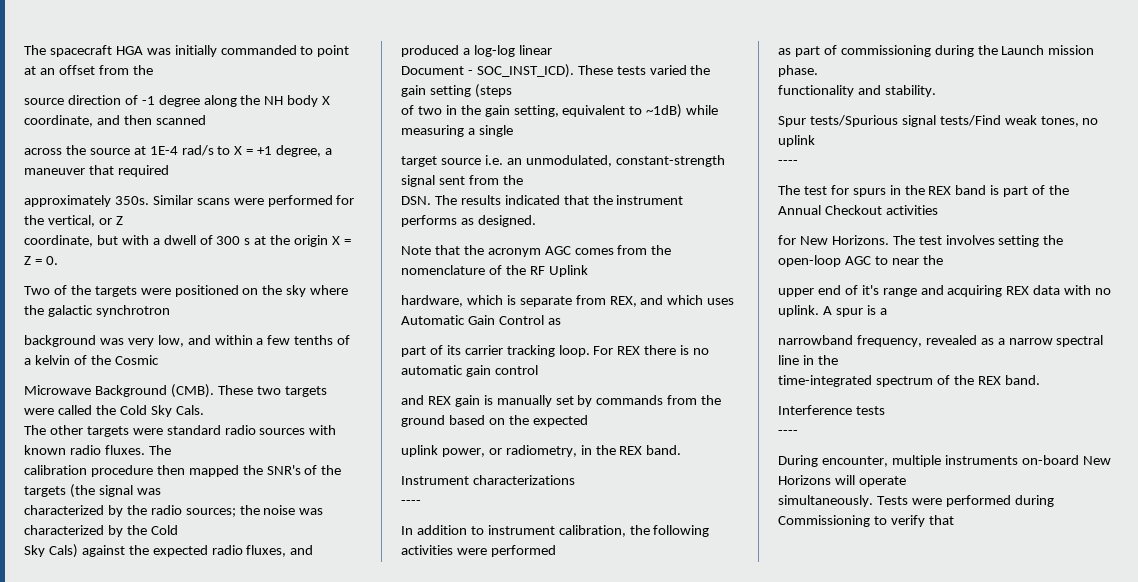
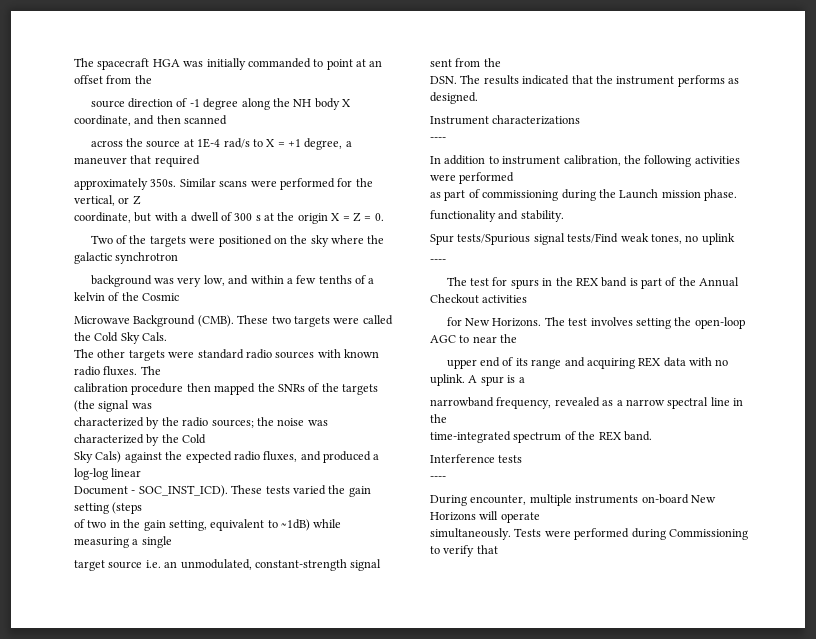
[266,465,301,475] SNR's -> [277,384,305,392] SNRs
[401,245,672,257] [401,265,588,277] [401,295,735,307] [401,315,561,325] [401,345,710,357] [401,365,538,377] [401,395,722,407] [401,415,588,427] [401,445,682,457] // Note that the acronym AGC comes from the nomenclature of the RF Uplink // hardware, which is separate from REX, and which uses Automatic Gain Control as // part of its carrier tracking loop. For REX there is no automatic gain control // and REX gain is manually set by commands from the ground based on the expected // uplink power, or radiometry, in the REX band. -> (478, 98) none
[861,285,879,295] it's -> [515,358,528,366] its

